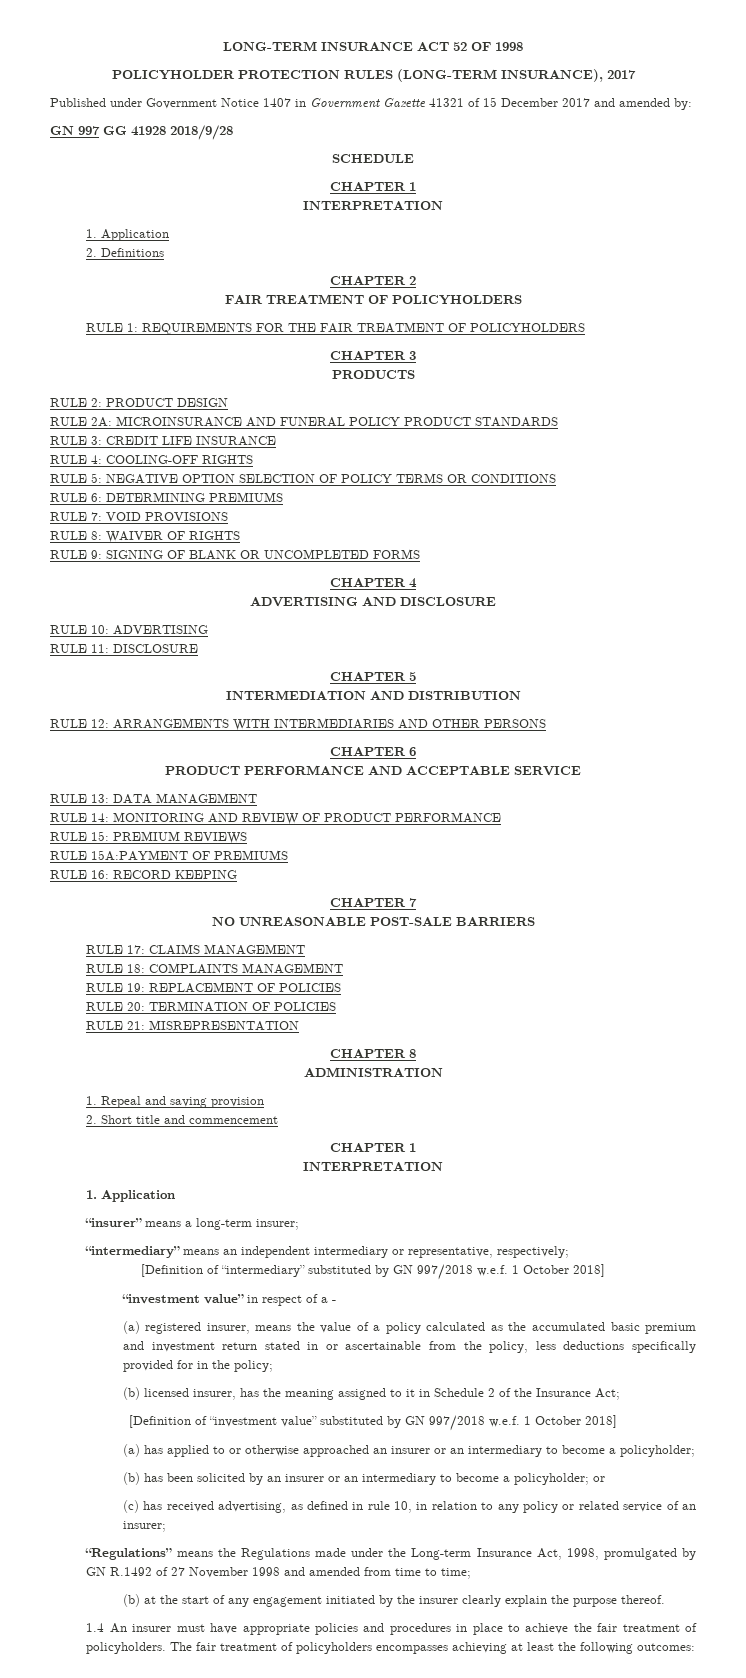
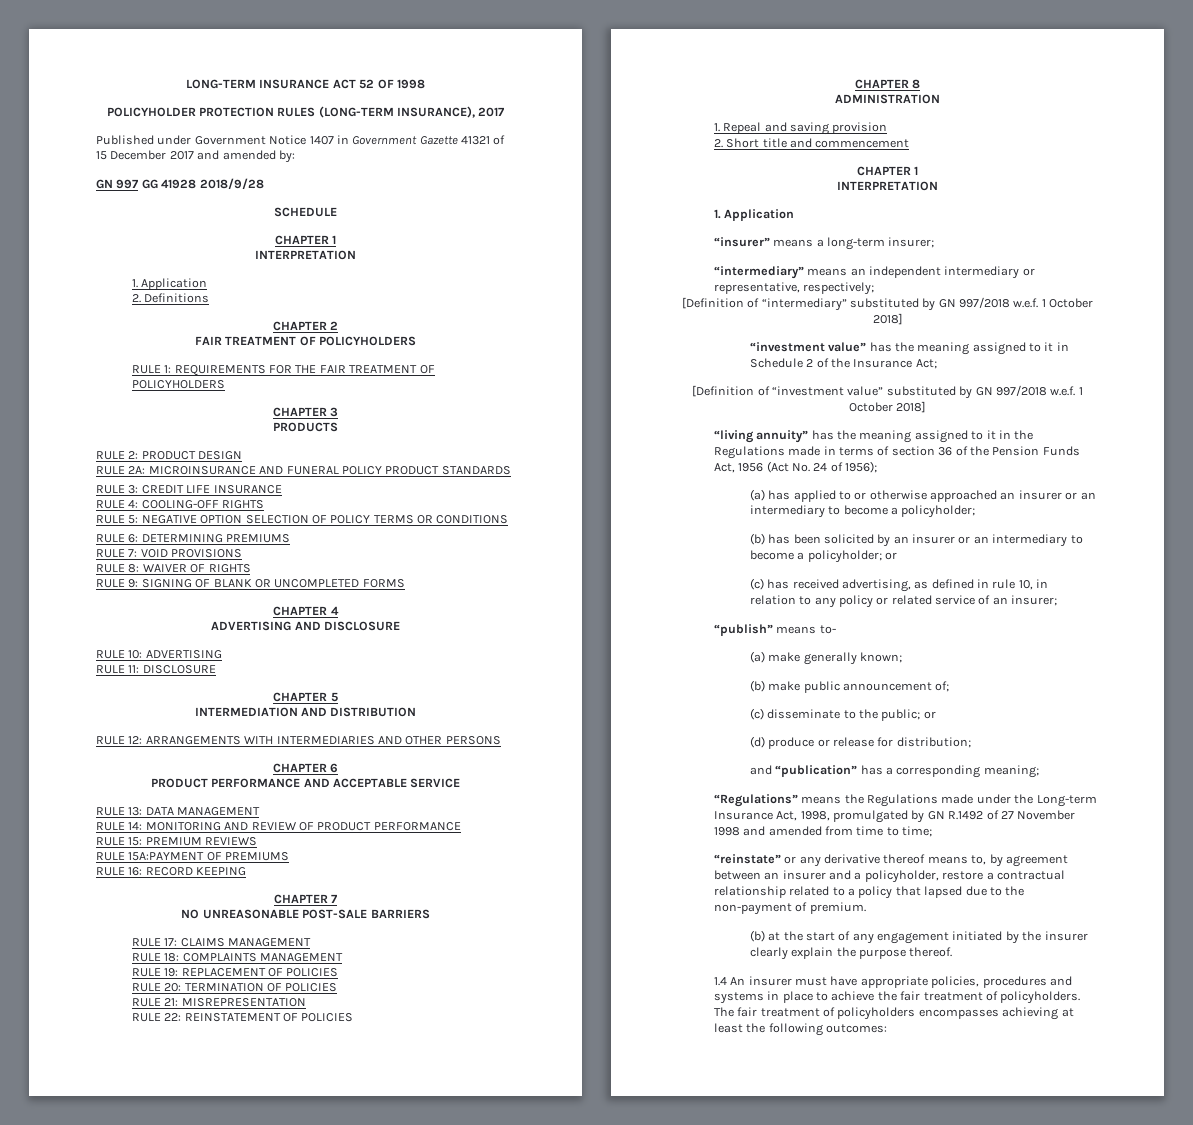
(300, 1025) none -> [131,1013,354,1022] // RULE 22: REINSTATEMENT OF POLICIES
[246,1294,336,1306] [122,1321,697,1334] [122,1341,696,1353] [122,1360,273,1372] [122,1387,236,1400] in respect of a - // (a) registered insurer, means the value of a policy calculated as the accumulated basic premium and investment return stated in or ascertainable from the policy, less deductions specifically provided for in the policy; // (b) licensed insurer, -> (867, 347) none
(617, 1421) none -> [713,430,1034,443] [713,446,1080,459] [713,461,878,473] // “living annuity” has the meaning assigned to it in the Regulations made in terms of section 36 of the Pension Funds Act, 1956 (Act No. 24 of 1956);
(166, 1526) none -> [713,624,836,636] [749,651,902,665] [749,680,950,693] [749,708,936,721] [749,736,971,749] [749,765,1039,778] // “publish” means to- // (a) make generally known; // (b) make public announcement of; // (c) disseminate to the public; or // (d) produce or release for distribution; // and “publication” has a corresponding meaning;
(472, 1573) none -> [713,854,1068,867] [713,870,1065,883] [713,886,1025,899] [713,902,866,915] // “reinstate” or any derivative thereof means to, by agreement between an insurer and a policyholder, restore a contractual relationship related to a policy that lapsed due to the non-payment of premium.
[314,1623,451,1635] policies and procedures -> [931,976,1072,988] [713,992,764,1004] policies, procedures and systems

